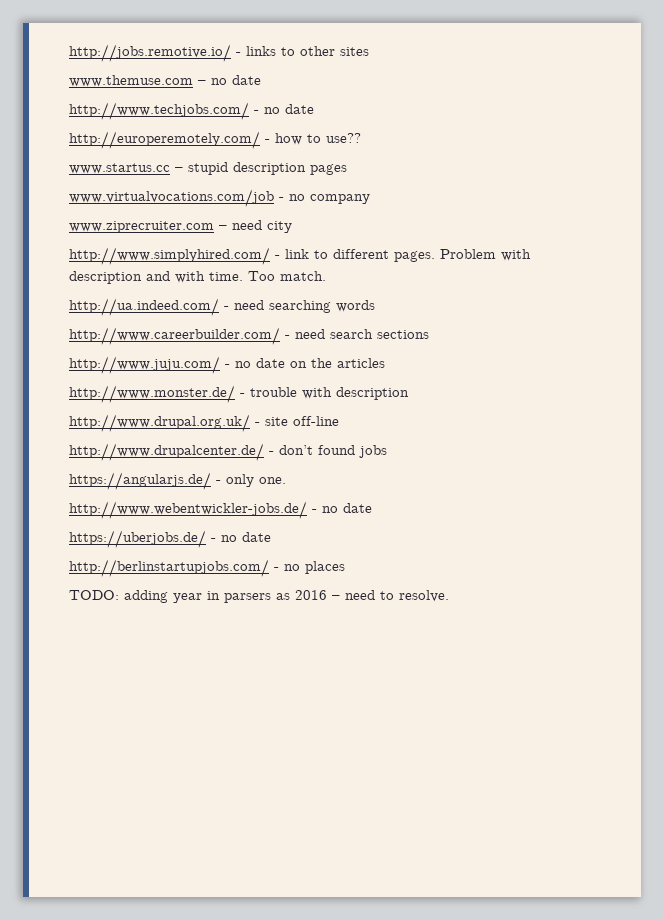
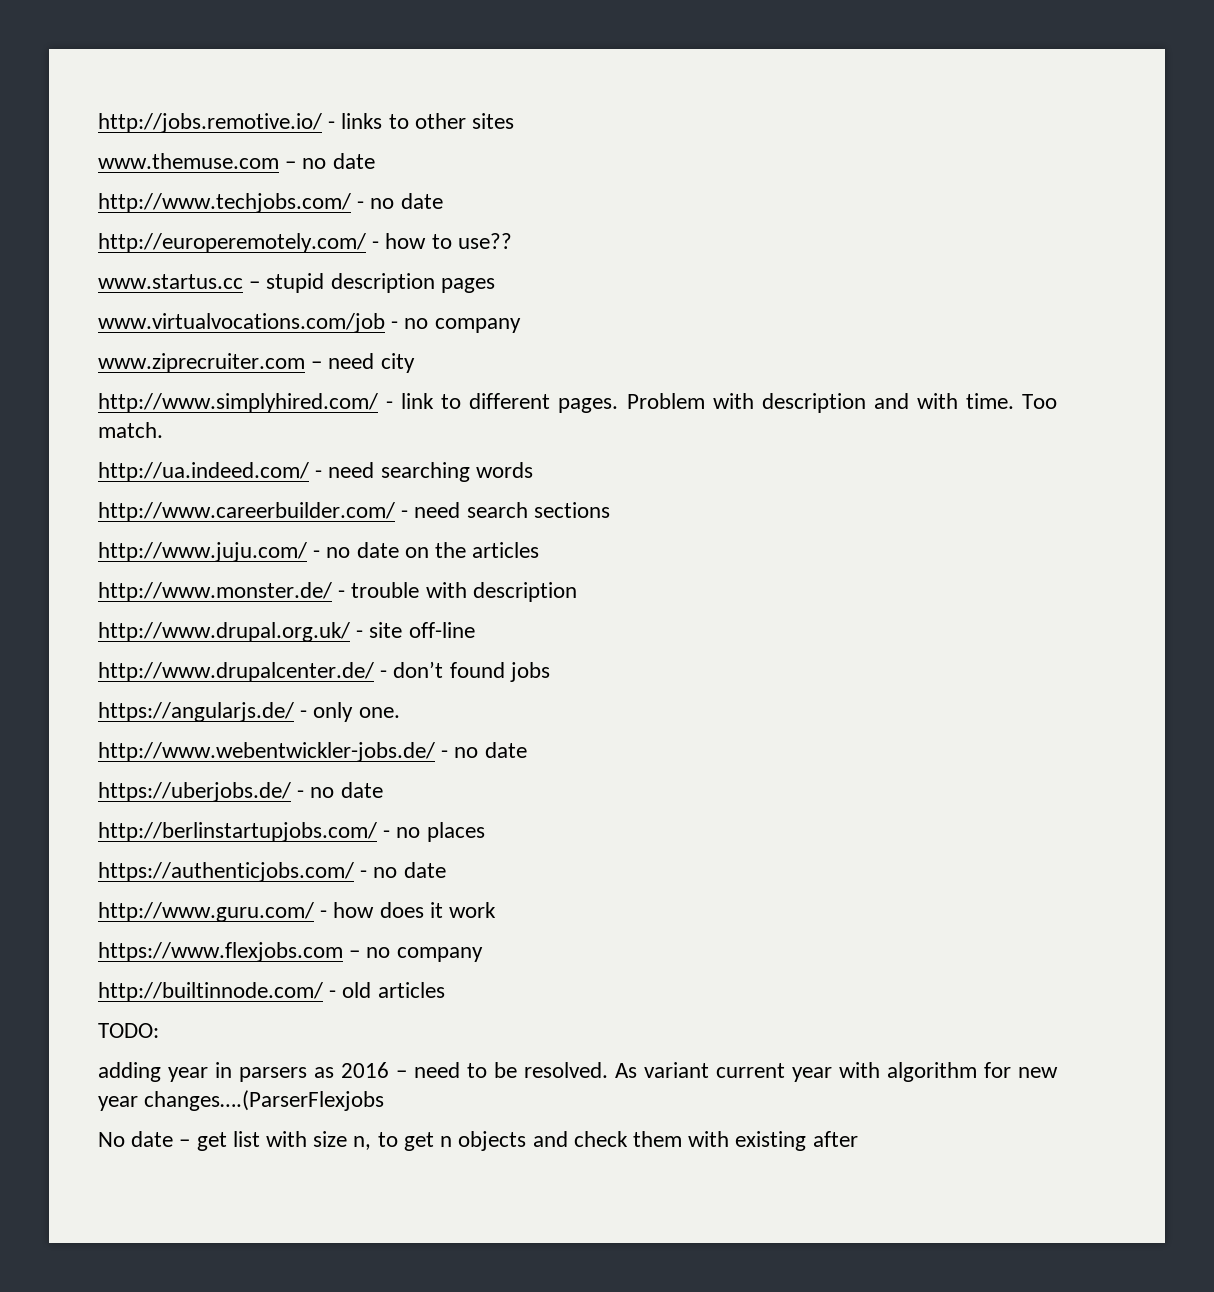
(345, 567) none -> [98,862,446,882] [98,902,497,922] [98,942,483,962] [98,982,445,1002] // https://authenticjobs.com/ - no date // http://www.guru.com/ - how does it work // https://www.flexjobs.com – no company // http://builtinnode.com/ - old articles
(119, 595) none -> (159, 1030) //
[399,590,449,602] resolve. -> [494,1062,1058,1082] [98,1090,385,1111] [98,1131,858,1151] be resolved. As variant current year with algorithm for new year changes….(ParserFlexjobs // No date – get list with size n, to get n objects and check them with existing after

